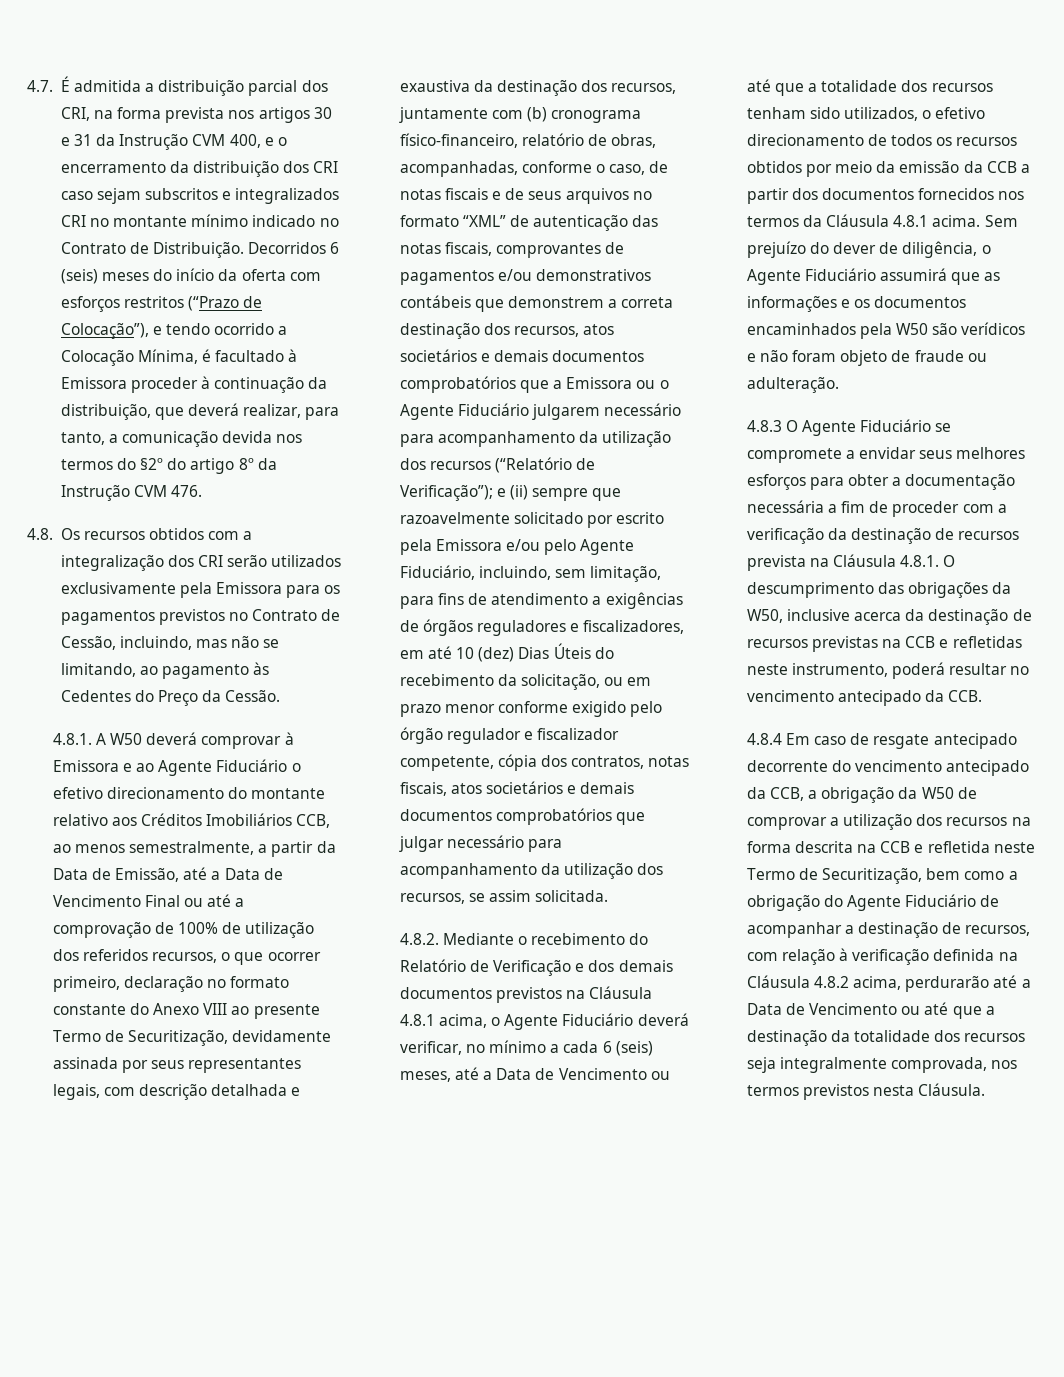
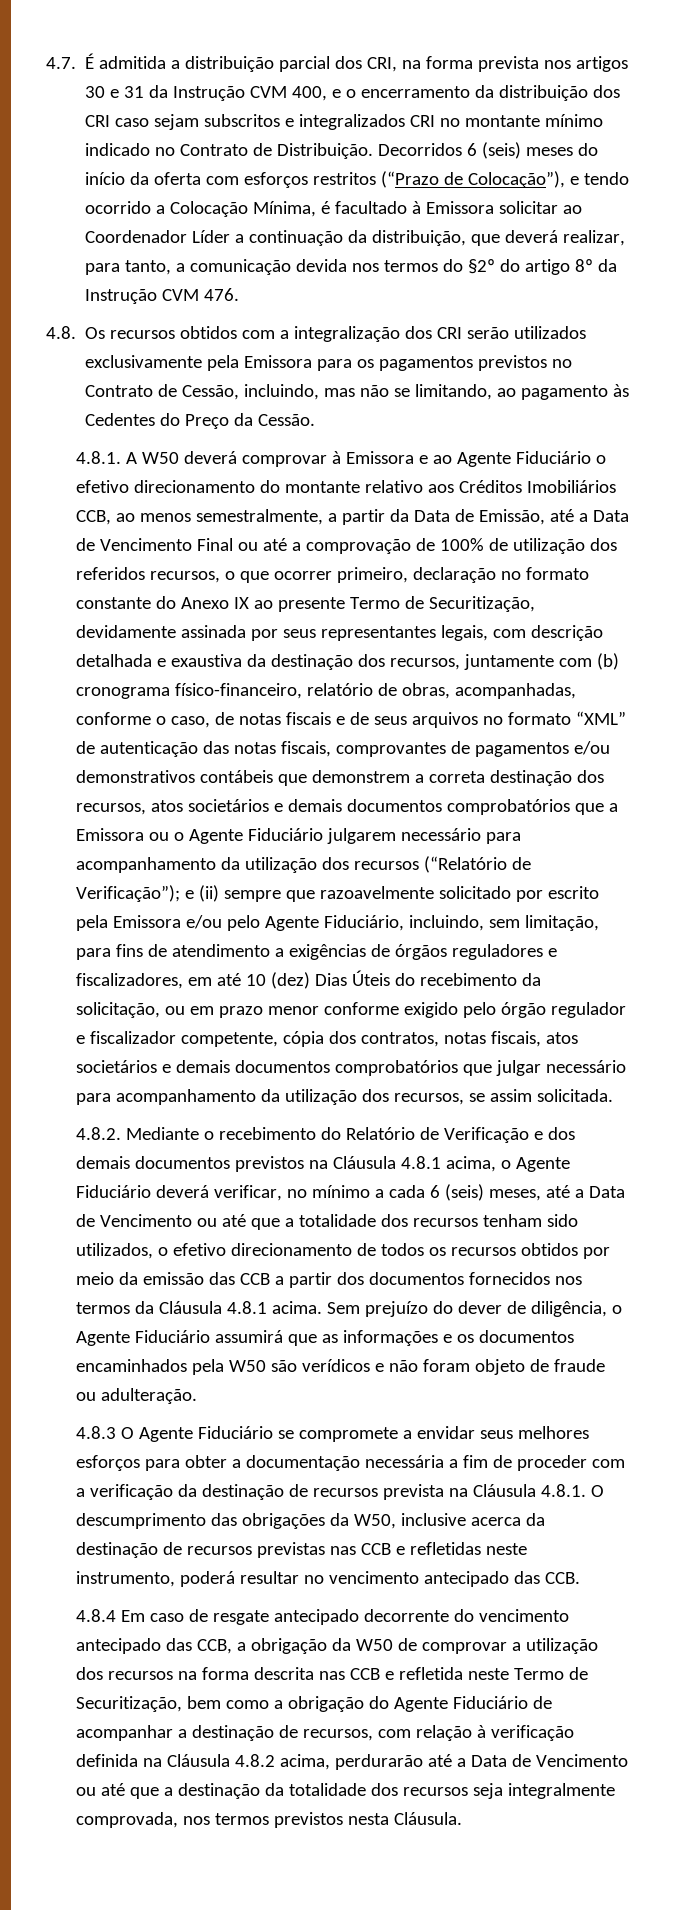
[130,376,211,393] proceder à -> [499,201,583,214] [85,230,245,243] solicitar ao Coordenador Líder a
[203,1003,228,1015] VIII -> [234,597,250,609] IX
[963,161,983,173] da -> [209,1272,236,1285] das
[882,639,902,648] na -> [330,1546,357,1555] nas
[925,690,945,702] da -> [514,1571,541,1584] das
[746,787,766,799] da -> [166,1638,193,1651] das
[857,844,877,853] na -> [319,1671,346,1680] nas

